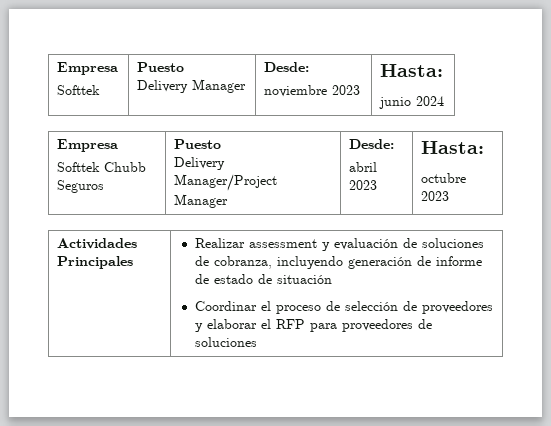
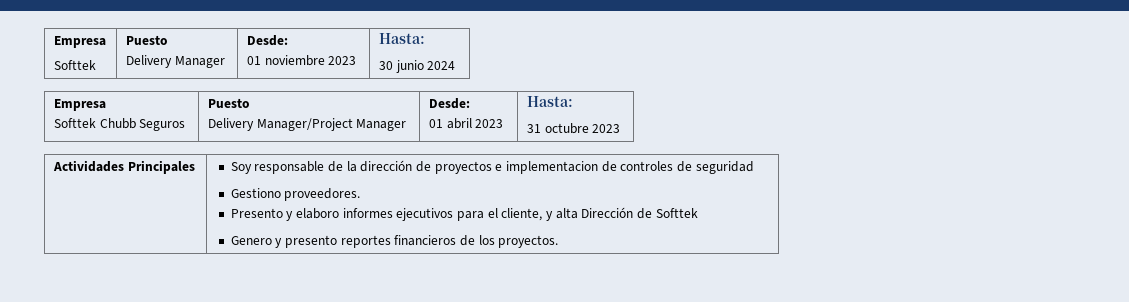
(310, 67) none -> [246,56,261,65] 01
(444, 70) none -> [378,61,393,70] 30
(395, 144) none -> [428,119,443,128] 01
(485, 147) none -> [526,124,541,133] 31
[194,238,484,251] [194,256,482,269] [194,274,332,284] [194,301,493,314] [194,319,432,332] [194,337,257,347] Realizar assessment y evaluación de soluciones de cobranza, incluyendo generación de informe de estado de situación // Coordinar el proceso de selección de proveedores y elaborar el RFP para proveedores de soluciones -> [230,160,754,174] [230,188,361,201] [230,207,698,221] [230,235,559,248] Soy responsable de la dirección de proyectos e implementacion de controles de seguridad // Gestiono proveedores. // Presento y elaboro informes ejecutivos para el cliente, y alta Dirección de Softtek // Genero y presento reportes financieros de los proyectos.

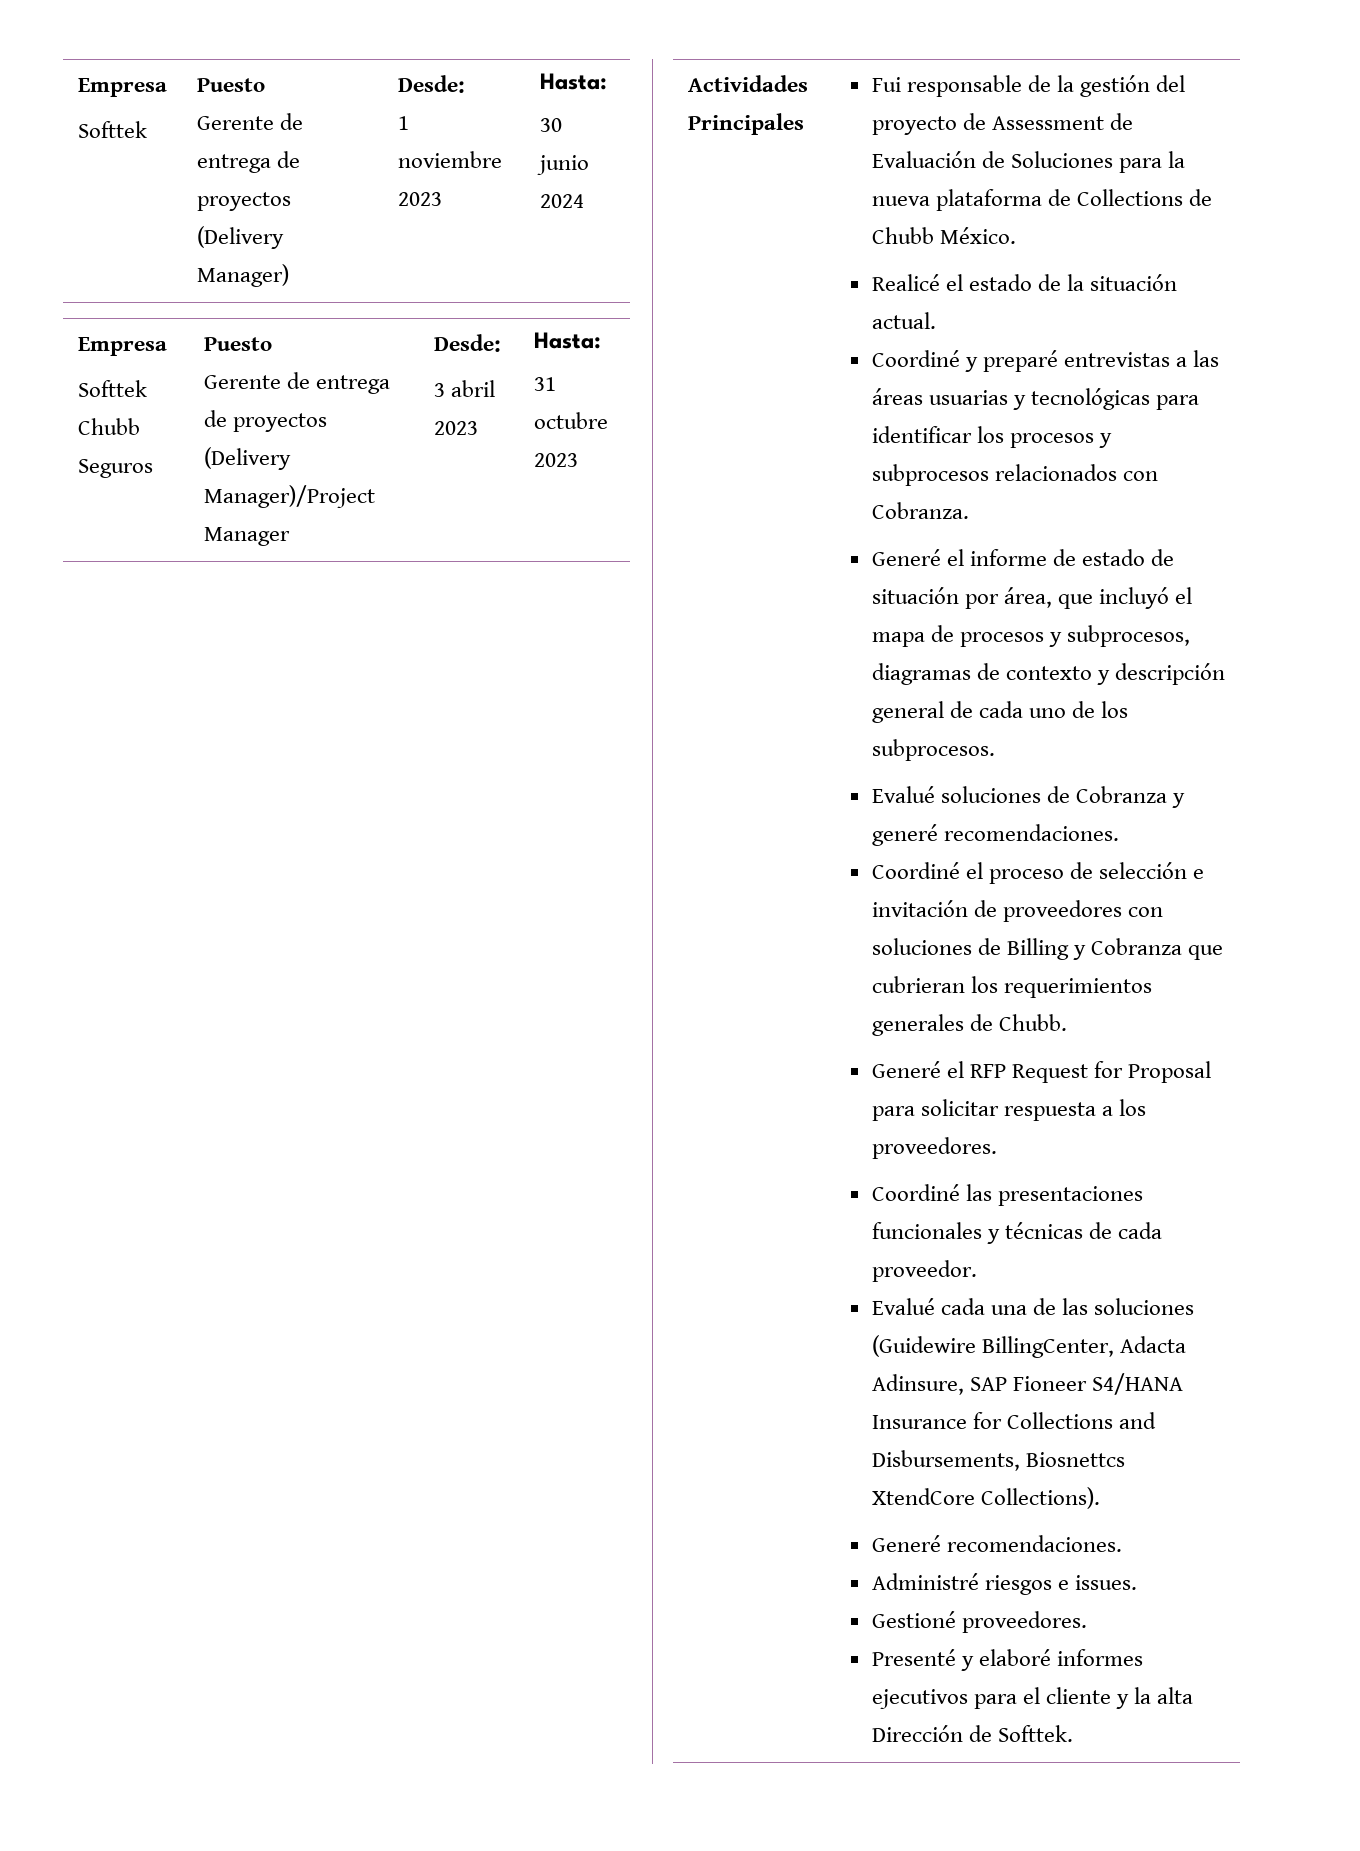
[125,55,225,68] [246,35,288,46] [246,56,261,65] Delivery Manager | Desde: // 01 -> [196,113,303,130] [196,151,300,173] [196,192,291,211] [196,226,284,249] [196,264,289,287] [397,75,465,93] [397,116,409,130] Gerente de entrega de proyectos (Delivery Manager) | Desde: // 1
[207,118,407,131] [428,98,470,109] [428,119,443,128] Delivery Manager/Project Manager | Desde: // 01 -> [203,372,390,394] [203,410,327,432] [203,447,291,470] [203,485,375,508] [203,527,290,546] [433,334,501,352] [433,383,445,397] Gerente de entrega de proyectos (Delivery Manager)/Project Manager | Desde: // 3
[230,162,252,174] Soy -> [871,77,901,92] Fui
[360,160,754,174] [230,188,361,201] [230,207,698,221] [230,235,559,248] dirección de proyectos e implementacion de controles de seguridad // Gestiono proveedores. // Presento y elaboro informes ejecutivos para el cliente, y alta Dirección de Softtek // Genero y presento reportes financieros de los proyectos. -> [1079,75,1185,97] [871,113,1133,135] [871,151,1185,173] [871,189,1212,211] [871,227,1016,244] [871,274,1177,291] [871,312,936,329] [871,350,1219,372] [871,388,1199,410] [871,426,1112,448] [871,464,1158,486] [871,502,969,519] [871,549,1174,566] [871,587,1192,609] [871,625,1190,647] [871,663,1225,685] [871,701,1128,723] [871,739,995,761] [871,786,1185,808] [871,824,1119,846] [871,862,1204,884] [871,900,1163,922] [871,938,1223,960] [871,976,1152,998] [871,1014,1067,1036] [871,1061,1211,1083] [871,1099,1146,1121] [871,1137,997,1159] [871,1184,1143,1206] [871,1222,1162,1244] [871,1260,977,1282] [871,1298,1194,1315] [871,1335,1186,1358] [871,1373,1183,1395] [871,1412,1156,1429] [871,1450,1125,1471] [871,1487,1100,1509] [871,1535,1122,1552] [871,1573,1137,1595] [871,1611,1087,1633] [871,1649,1143,1671] [871,1687,1194,1709] [871,1725,1073,1742] gestión del proyecto de Assessment de Evaluación de Soluciones para la nueva plataforma de Collections de Chubb México. // Realicé el estado de la situación actual. // Coordiné y preparé entrevistas a las áreas usuarias y tecnológicas para identificar los procesos y subprocesos relacionados con Cobranza. // Generé el informe de estado de situación por área, que incluyó el mapa de procesos y subprocesos, diagramas de contexto y descripción general de cada uno de los subprocesos. // Evalué soluciones de Cobranza y generé recomendaciones. // Coordiné el proceso de selección e invitación de proveedores con soluciones de Billing y Cobranza que cubrieran los requerimientos generales de Chubb. // Generé el RFP Request for Proposal para solicitar respuesta a los proveedores. // Coordiné las presentaciones funcionales y técnicas de cada proveedor. // Evalué cada una de las soluciones (Guidewire BillingCenter, Adacta Adinsure, SAP Fioneer S4/HANA Insurance for Collections and Disbursements, Biosnettcs XtendCore Collections). // Generé recomendaciones. // Administré riesgos e issues. // Gestioné proveedores. // Presenté y elaboré informes ejecutivos para el cliente y la alta Dirección de Softtek.

